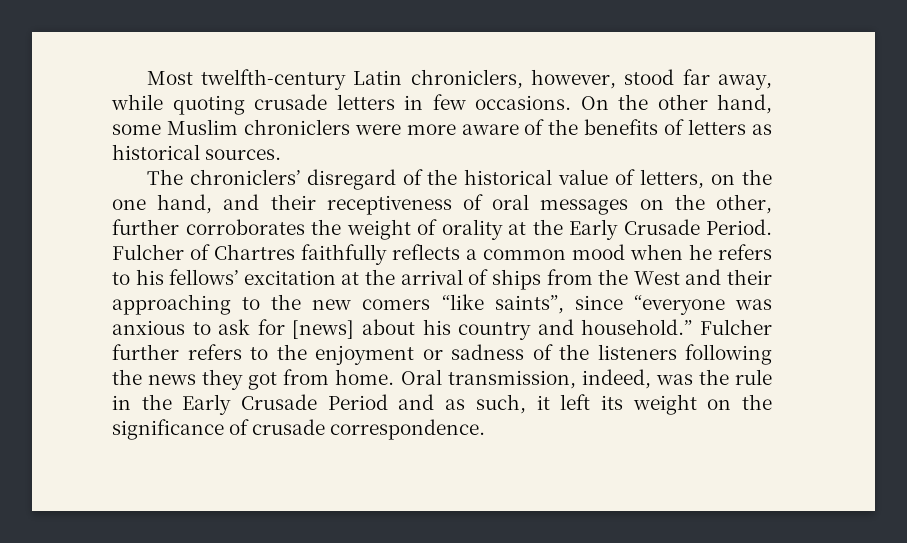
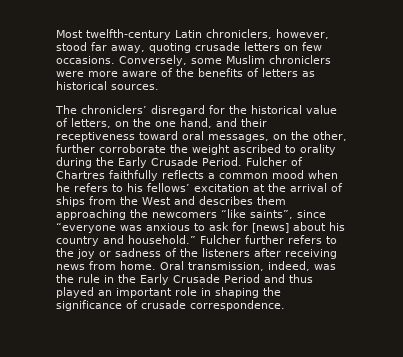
[111,94,163,110] while -> (145, 49) none
[404,95,423,110] in -> [284,45,298,51] on
[580,94,772,114] On the other hand, -> [119,55,187,66] Conversely,
[402,169,423,185] of -> [209,105,225,114] for
[463,194,629,215] of oral messages -> [139,131,269,142] toward oral messages,
[185,219,305,235] corroborates -> [99,144,166,153] corroborate
[417,219,526,240] of orality at -> [233,144,336,155] [56,157,92,168] ascribed to orality during
[726,269,772,285] [112,294,431,315] their approaching to the new comers -> [199,196,286,205] [56,209,217,220] describes them approaching the newcomers
[315,345,414,365] enjoyment -> [77,249,95,259] joy
[685,344,772,365] [112,369,278,390] following the news they got -> [254,248,337,259] [56,264,85,270] after receiving news
[445,394,732,415] as such, it left its weight on -> [289,274,313,283] [56,287,259,298] thus played an important role in shaping

